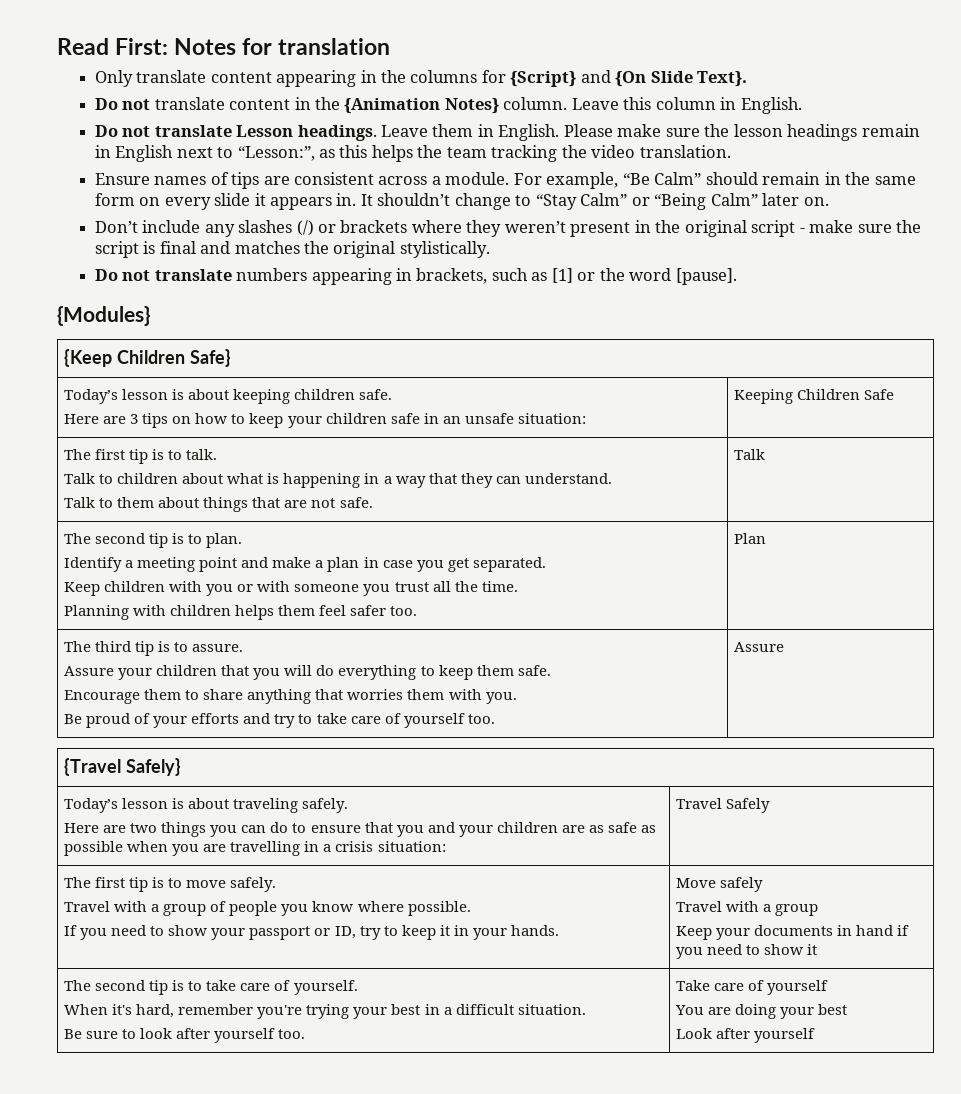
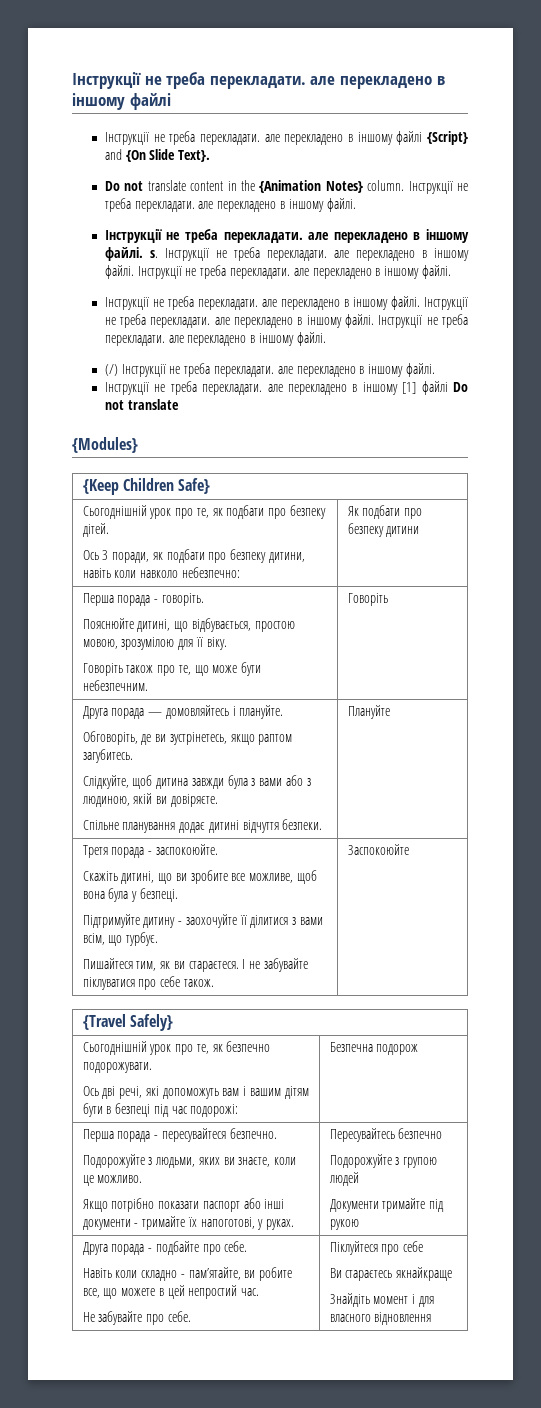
[57,38,391,55] [94,70,506,87] Read First: Notes for translation // Only translate content appearing in the columns for -> [72,72,445,89] [72,93,171,110] [104,131,423,145] Інструкції не треба перекладати. але перекладено в іншому файлі // Інструкції не треба перекладати. але перекладено в іншому файлі
[571,97,802,114] [94,124,920,141] [94,145,731,162] [94,172,916,189] [94,193,829,210] [94,220,921,237] [94,241,490,258] [94,268,737,285] [57,306,150,326] [64,349,231,367] [64,389,393,404] [64,413,586,428] [734,389,895,404] [64,449,218,464] [64,473,612,488] [64,497,373,512] [734,449,766,460] [64,533,243,548] [64,557,546,572] [64,581,518,596] [64,605,418,620] [734,533,767,544] [64,641,244,656] [64,665,551,680] [64,689,517,704] [64,713,495,728] [734,642,785,652] [64,758,181,776] [64,798,349,813] [64,822,656,837] [64,841,446,856] [676,798,771,813] [64,877,277,892] [64,901,471,916] [64,925,559,940] [676,877,764,892] [676,901,819,916] [676,925,910,940] [676,944,818,959] [64,980,358,995] [64,1004,586,1019] [64,1028,306,1043] [676,980,829,995] [675,1004,848,1019] [676,1028,816,1043] Leave this column in English. // Do not translate Lesson headings. Leave them in English. Please make sure the lesson headings remain in English next to “Lesson:”, as this helps the team tracking the video translation. // Ensure names of tips are consistent across a module. For example, “Be Calm” should remain in the same form on every slide it appears in. It shouldn’t change to “Stay Calm” or “Being Calm” later on. // Don’t include any slashes (/) or brackets where they weren’t present in the original script - make sure the script is final and matches the original stylistically. // Do not translate numbers appearing in brackets, such as [1] or the word [pause]. // {Modules} // {Keep Children Safe} // Today’s lesson is about keeping children safe. // Here are 3 tips on how to keep your children safe in an unsafe situation: | Keeping Children Safe // The first tip is to talk. // Talk to children about what is happening in a way that they can understand. // Talk to them about things that are not safe. | Talk // The second tip is to plan. // Identify a meeting point and make a plan in case you get separated. // Keep children with you or with someone you trust all the time. // Planning with children helps them feel safer too. | Plan // The third tip is to assure. // Assure your children that you will do everything to keep them safe. // Encourage them to share anything that worries them with you. // Be proud of your efforts and try to take care of yourself too. | Assure // {Travel Safely} // Today’s lesson is about traveling safely. // Here are two things you can do to ensure that you and your children are as safe as possible when you are travelling in a crisis situation: | Travel Safely // The first tip is to move safely. // Travel with a group of people you know where possible. // If you need to show your passport or ID, try to keep it in your hands. | Move safely // Travel with a group // Keep your documents in hand if you need to show it // The second tip is to take care of yourself. // When it's hard, remember you're trying your best in a difficult situation. // Be sure to look after yourself too. | Take care of yourself // You are doing your best // Look after yourself -> [408,181,468,194] [104,198,356,212] [104,229,469,243] [104,247,469,261] [104,265,451,279] [104,296,468,310] [104,314,468,328] [104,332,326,346] [104,363,435,377] [104,381,468,395] [104,399,179,410] [72,437,138,453] [82,478,210,495] [82,505,326,519] [82,523,109,537] [82,549,305,563] [82,567,240,578] [347,505,423,519] [347,523,420,537] [82,593,204,606] [82,618,295,632] [82,637,227,650] [82,662,262,676] [82,680,148,691] [347,593,388,606] [82,705,284,719] [82,731,293,745] [82,749,133,763] [82,775,311,789] [81,793,218,807] [82,819,323,833] [347,705,390,719] [82,844,218,858] [82,870,317,884] [82,888,178,902] [82,914,323,928] [82,932,159,946] [82,958,308,972] [82,976,214,990] [347,844,409,855] [82,1014,173,1031] [82,1041,271,1055] [82,1062,152,1073] [82,1086,309,1099] [82,1103,239,1117] [329,1042,419,1055] [82,1128,277,1142] [82,1154,297,1168] [82,1175,143,1186] [82,1198,285,1212] [82,1216,295,1230] [329,1128,443,1142] [329,1154,438,1168] [328,1172,359,1186] [329,1198,445,1212] [329,1219,359,1230] [82,1241,248,1255] [82,1267,293,1281] [82,1285,260,1299] [82,1311,191,1325] [329,1241,424,1255] [329,1267,453,1281] [329,1293,434,1307] [329,1312,432,1325] Інструкції не треба перекладати. але перекладено в іншому файлі. // Інструкції не треба перекладати. але перекладено в іншому файлі. s. Інструкції не треба перекладати. але перекладено в іншому файлі. Інструкції не треба перекладати. але перекладено в іншому файлі. // Інструкції не треба перекладати. але перекладено в іншому файлі. Інструкції не треба перекладати. але перекладено в іншому файлі. Інструкції не треба перекладати. але перекладено в іншому файлі. // (/) Інструкції не треба перекладати. але перекладено в іншому файлі. // Інструкції не треба перекладати. але перекладено в іншому [1] файлі Do not translate // {Modules} // {Keep Children Safe} // Сьогоднішній урок про те, як подбати про безпеку дітей. // Ось 3 поради, як подбати про безпеку дитини, навіть коли навколо небезпечно: | Як подбати про безпеку дитини // Перша порада - говоріть. // Пояснюйте дитині, що відбувається, простою мовою, зрозумілою для її віку. // Говоріть також про те, що може бути небезпечним. | Говоріть // Друга порада — домовляйтесь і плануйте. // Обговоріть, де ви зустрінетесь, якщо раптом загубитесь. // Слідкуйте, щоб дитина завжди була з вами або з людиною, якій ви довіряєте. // Спільне планування додає дитині відчуття безпеки. | Плануйте // Третя порада - заспокоюйте. // Скажіть дитині, що ви зробите все можливе, щоб вона була у безпеці. // Підтримуйте дитину - заохочуйте її ділитися з вами всім, що турбує. // Пишайтеся тим, як ви стараєтеся. І не забувайте піклуватися про себе також. | Заспокоюйте // {Travel Safely} // Сьогоднішній урок про те, як безпечно подорожувати. // Ось дві речі, які допоможуть вам і вашим дітям бути в безпеці під час подорожі: | Безпечна подорож // Перша порада - пересувайтеся безпечно. // Подорожуйте з людьми, яких ви знаєте, коли це можливо. // Якщо потрібно показати паспорт або інші документи - тримайте їх напоготові, у руках. | Пересувайтесь безпечно // Подорожуйте з групою людей // Документи тримайте під рукою // Друга порада - подбайте про себе. // Навіть коли складно - пам’ятайте, ви робите все, що можете в цей непростий час. // Не забувайте про себе. | Піклуйтеся про себе // Ви стараєтесь якнайкраще // Знайдіть момент і для власного відновлення

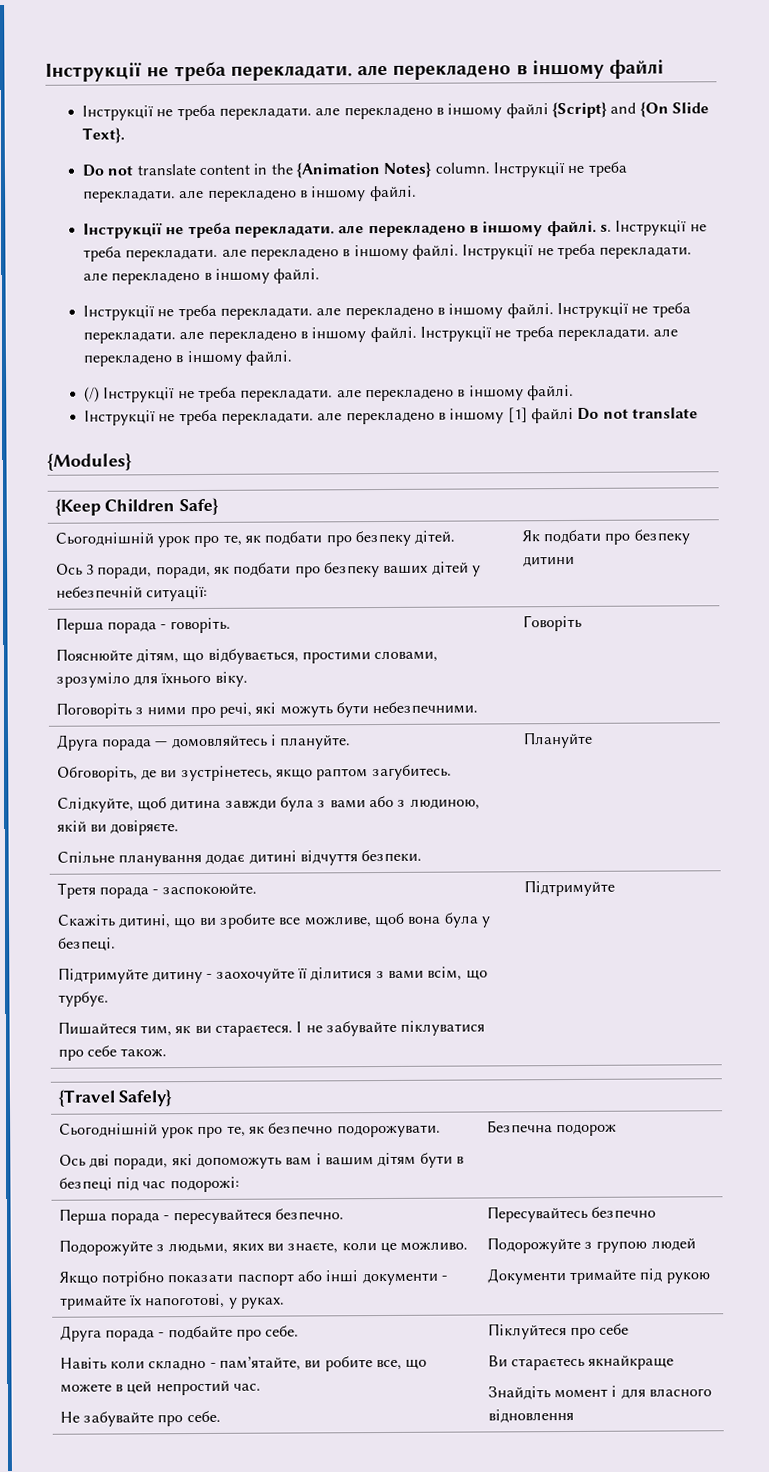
[152,549,305,563] [82,567,240,578] як подбати про безпеку дитини, навіть коли навколо небезпечно: -> [155,561,481,579] [55,585,208,602] поради, як подбати про безпеку ваших дітей у небезпечній ситуації:
[137,619,171,632] дитині, -> [135,649,179,664] дітям,
[254,621,295,632] [82,637,227,650] [82,662,262,676] [82,680,148,691] простою мовою, зрозумілою для її віку. // Говоріть також про те, що може бути небезпечним. -> [301,650,439,664] [55,671,248,688] [55,701,479,719] простими словами, зрозуміло для їхнього віку. // Поговоріть з ними про речі, які можуть бути небезпечними.
[347,844,409,855] Заспокоюйте -> [523,879,615,897] Підтримуйте
[119,1086,143,1099] речі, -> [113,1157,169,1170] поради,

